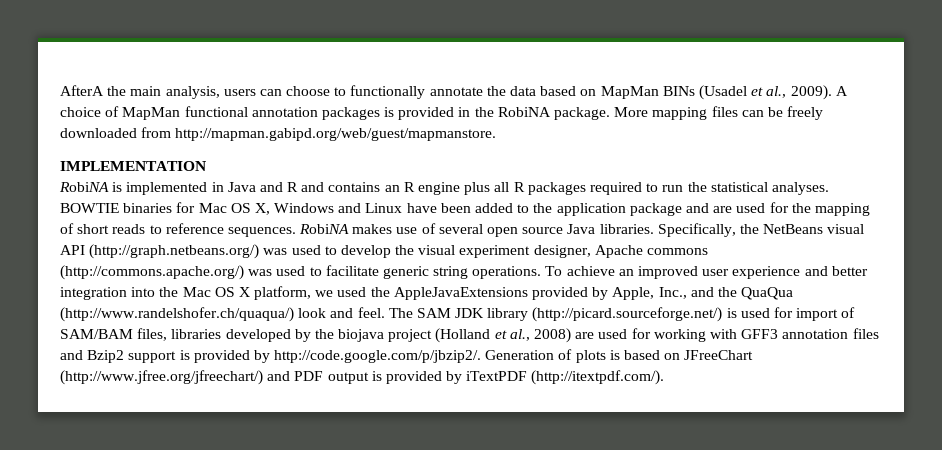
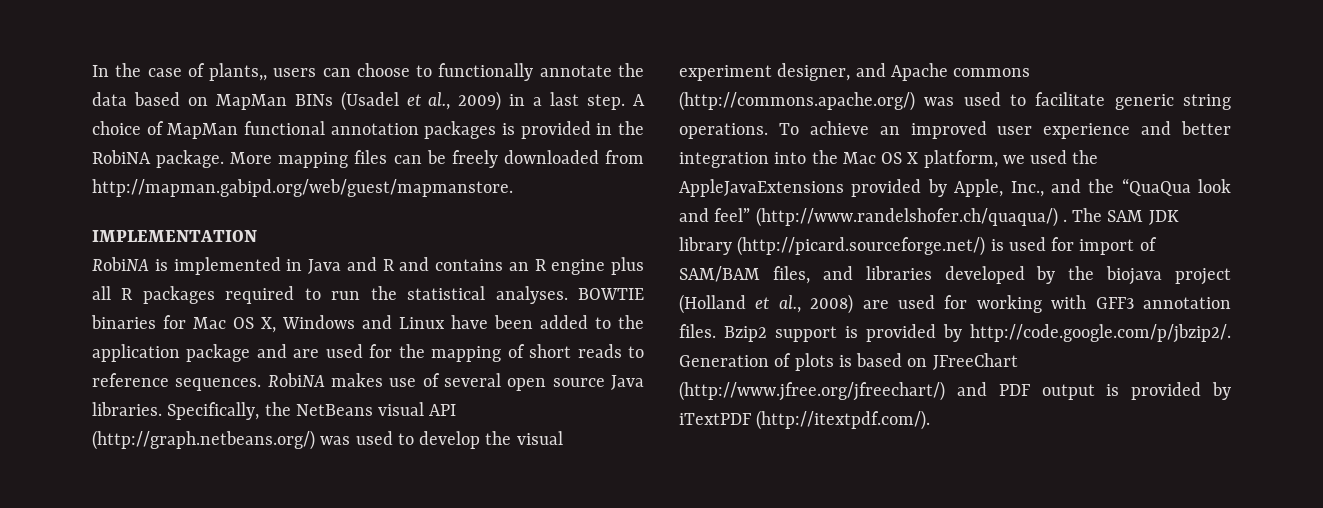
[60,85,220,99] AfterA the main analysis, -> [92,63,268,81] In the case of plants,,
[790,85,832,100] 2009). -> [458,91,626,111] 2009) in a last step.
(591, 251) none -> [855,63,886,77] and
[741,287,794,300] [60,307,385,322] QuaQua (http://www.randelshofer.ch/quaqua/) look and feel. -> [1121,178,1231,196] [679,207,1067,227] “QuaQua look and feel” (http://www.randelshofer.ch/quaqua/) .
(168, 334) none -> [822,266,853,280] and
[852,328,879,339] [60,350,83,360] files and -> [679,324,716,338] files.

